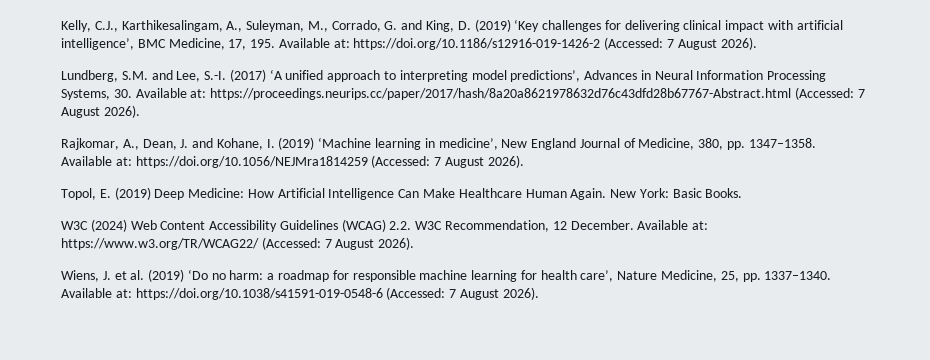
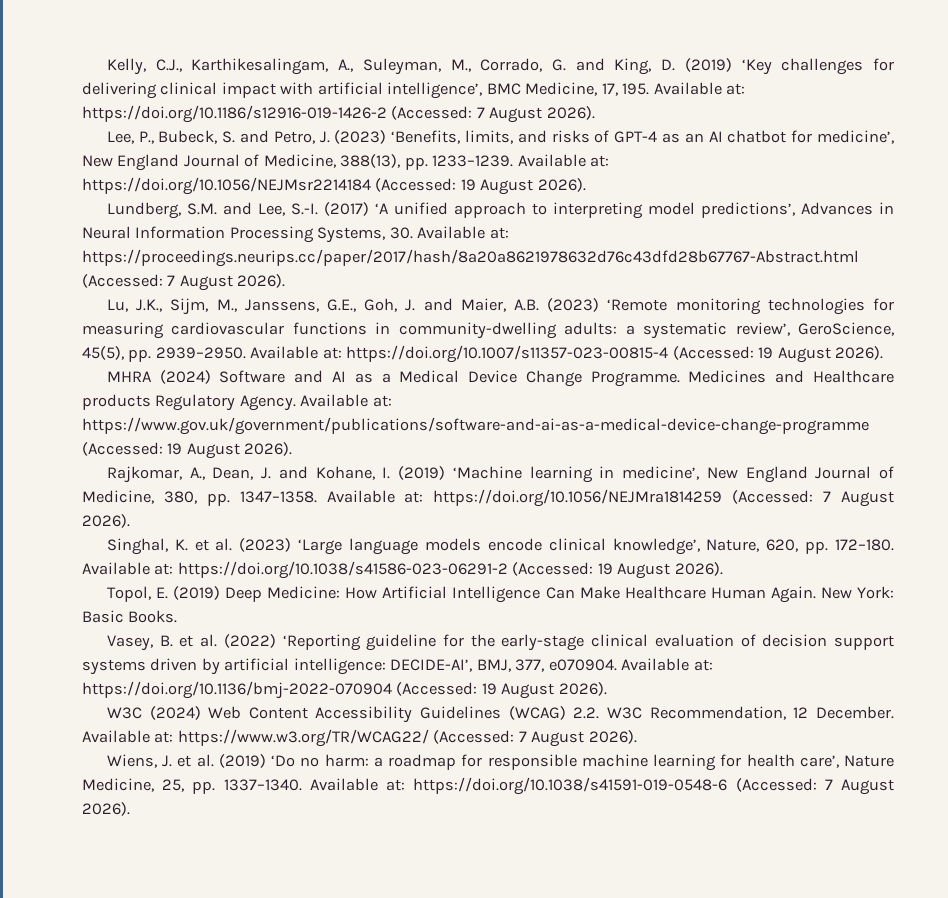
(757, 43) none -> [106,130,894,144] [82,154,610,171] [82,177,586,195] // Lee, P., Bubeck, S. and Petro, J. (2023) ‘Benefits, limits, and risks of GPT-4 as an AI chatbot for medicine’, New England Journal of Medicine, 388(13), pp. 1233–1239. Available at: https://doi.org/10.1056/NEJMsr2214184 (Accessed: 19 August 2026).
(140, 111) none -> [106,298,895,315] [82,322,895,339] [82,345,884,363] [106,370,894,387] [82,394,392,411] [82,417,869,435] [82,442,293,459] // Lu, J.K., Sijm, M., Janssens, G.E., Goh, J. and Maier, A.B. (2023) ‘Remote monitoring technologies for measuring cardiovascular functions in community-dwelling adults: a systematic review’, GeroScience, 45(5), pp. 2939–2950. Available at: https://doi.org/10.1007/s11357-023-00815-4 (Accessed: 19 August 2026). // MHRA (2024) Software and AI as a Medical Device Change Programme. Medicines and Healthcare products Regulatory Agency. Available at: https://www.gov.uk/government/publications/software-and-ai-as-a-medical-device-change-programme (Accessed: 19 August 2026).
(524, 161) none -> [106,538,894,555] [82,561,723,579] // Singhal, K. et al. (2023) ‘Large language models encode clinical knowledge’, Nature, 620, pp. 172–180. Available at: https://doi.org/10.1038/s41586-023-06291-2 (Accessed: 19 August 2026).
(743, 193) none -> [106,634,895,651] [82,658,713,675] [82,681,607,699] // Vasey, B. et al. (2022) ‘Reporting guideline for the early-stage clinical evaluation of decision support systems driven by artificial intelligence: DECIDE-AI’, BMJ, 377, e070904. Available at: https://doi.org/10.1136/bmj-2022-070904 (Accessed: 19 August 2026).

